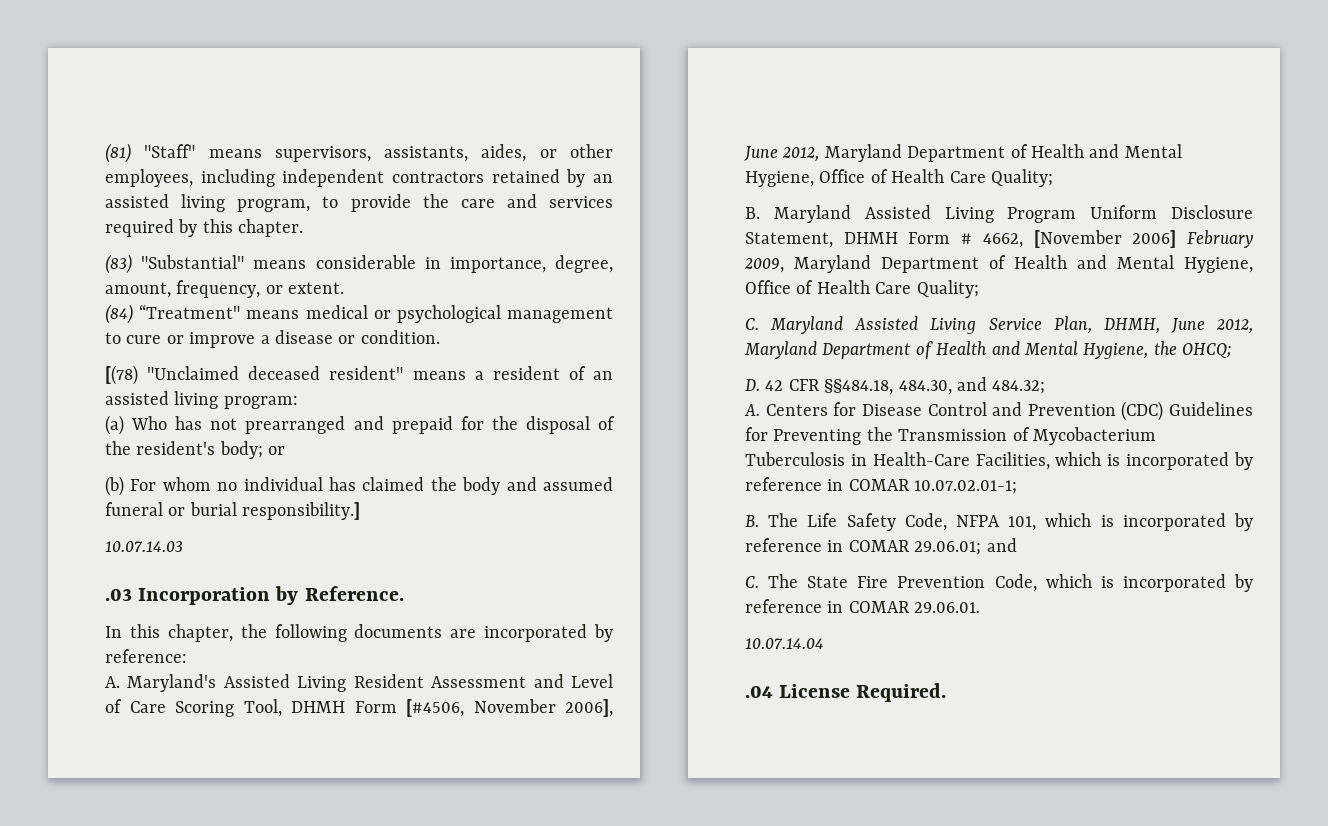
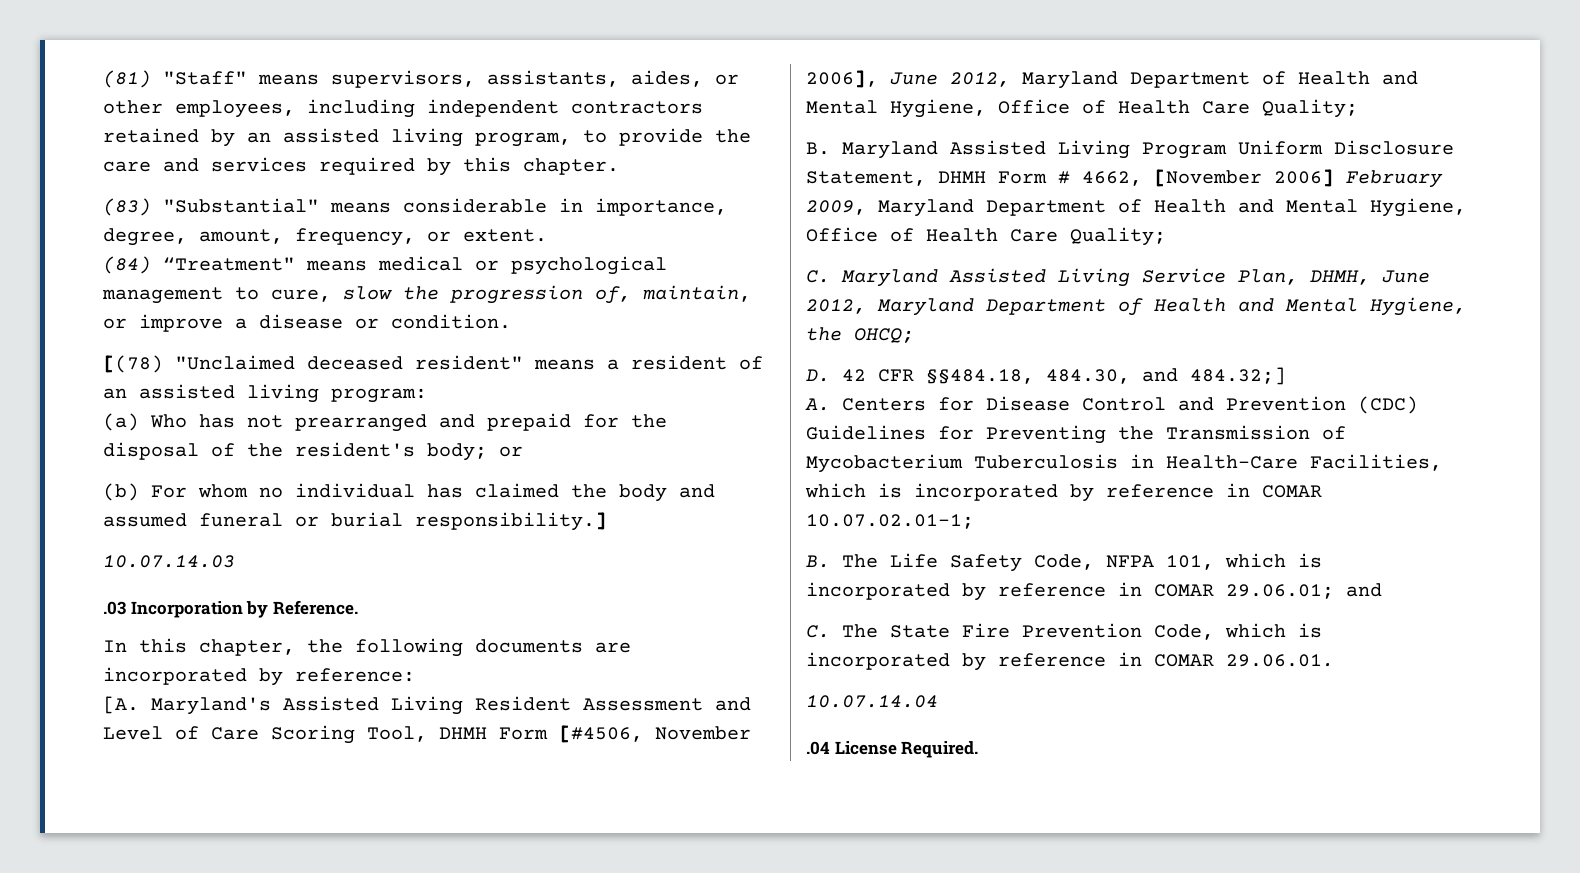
[126,335,162,344] cure -> [271,285,751,304] cure, slow the progression of, maintain,
[105,676,120,688] A. -> [103,696,139,714] [A.
[992,380,1046,394] 484.32; -> [1190,367,1286,385] 484.32;]

